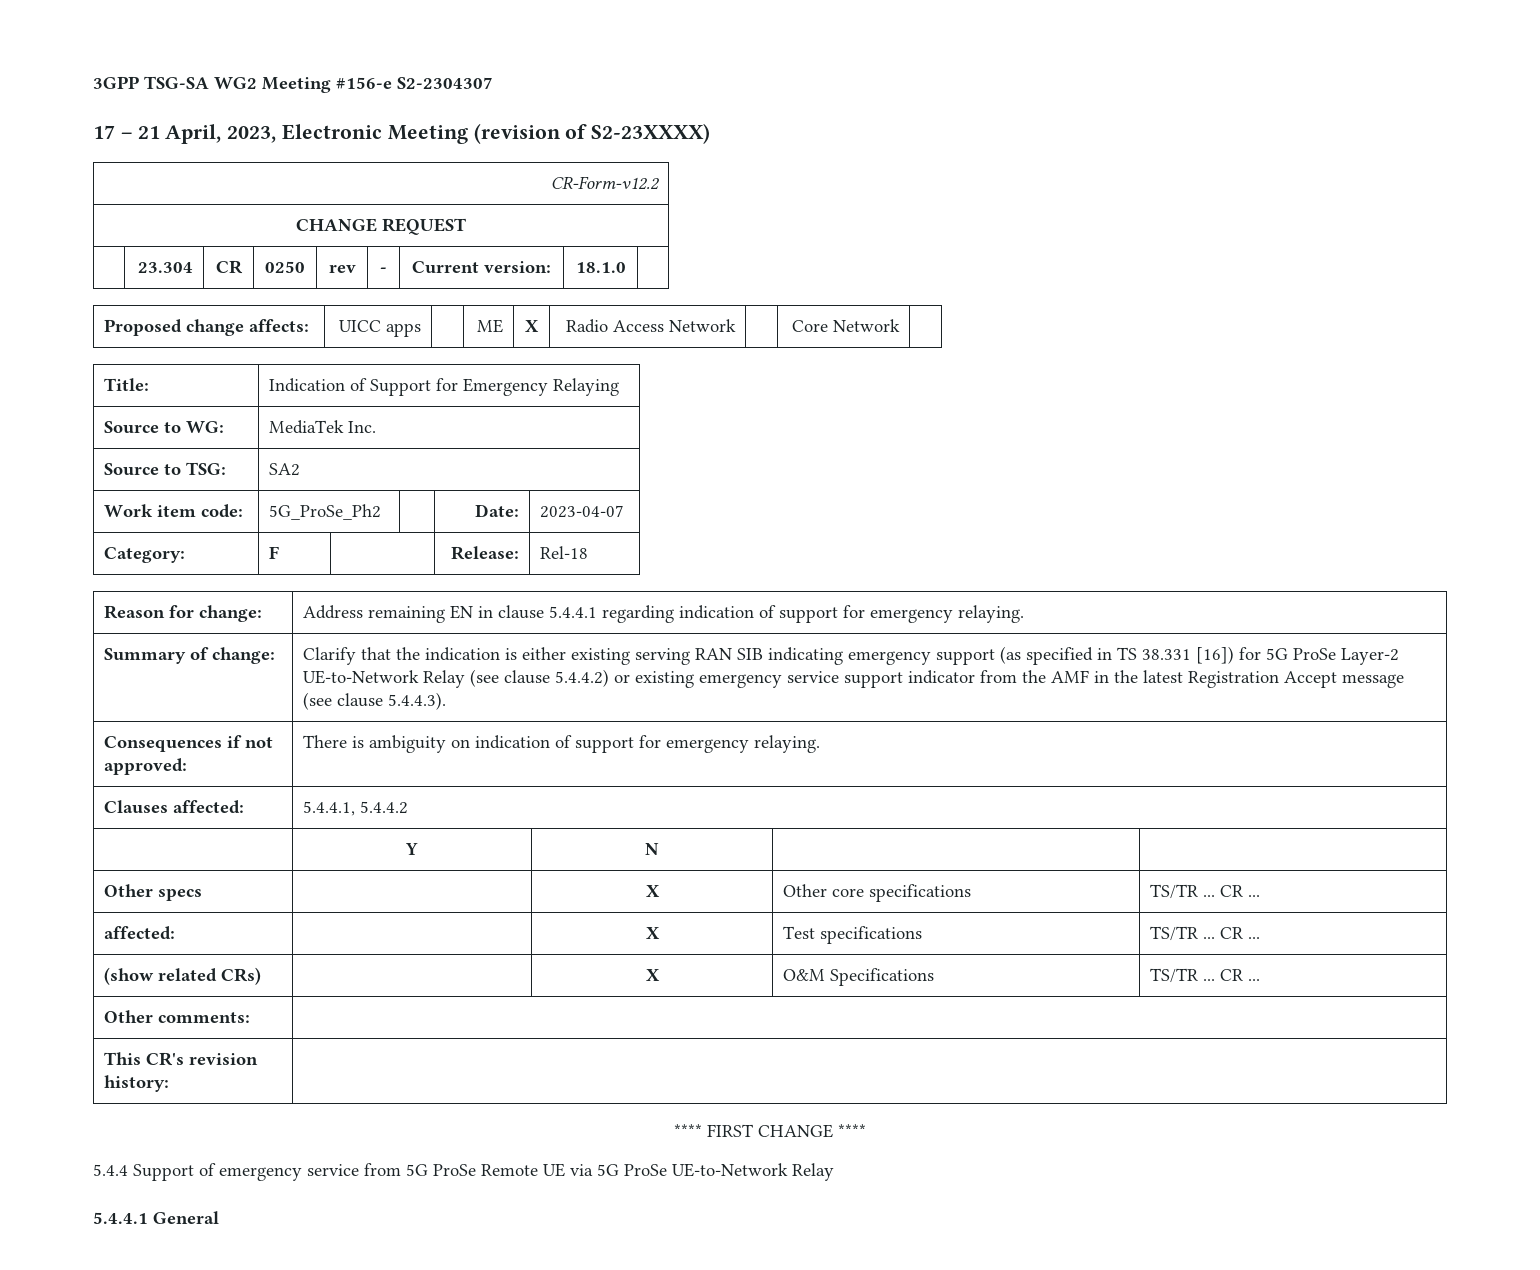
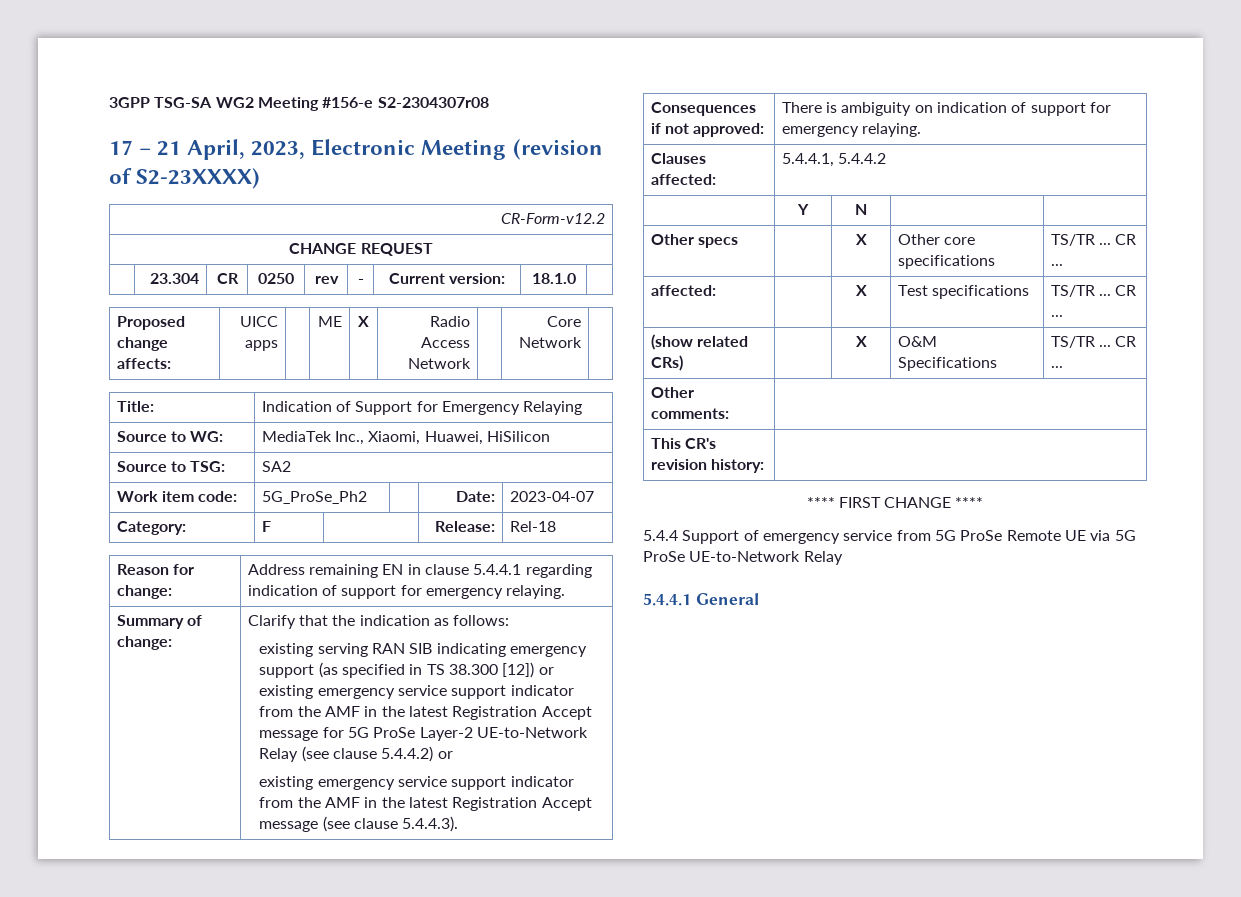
[397,77,493,89] S2-2304307 -> [377,97,489,108] S2-2304307r08
[348,421,377,433] Inc. -> [335,431,550,445] Inc., Xiaomi, Huawei, HiSilicon
[505,647,567,660] is either -> [433,615,510,626] as follows: //
[1142,646,1235,664] 38.331 [16]) -> [448,662,554,678] [259,685,574,699] [259,706,592,720] [259,730,319,741] 38.300 [12]) or existing emergency service support indicator from the AMF in the latest Registration Accept message
(631, 678) none -> (453, 755) //

